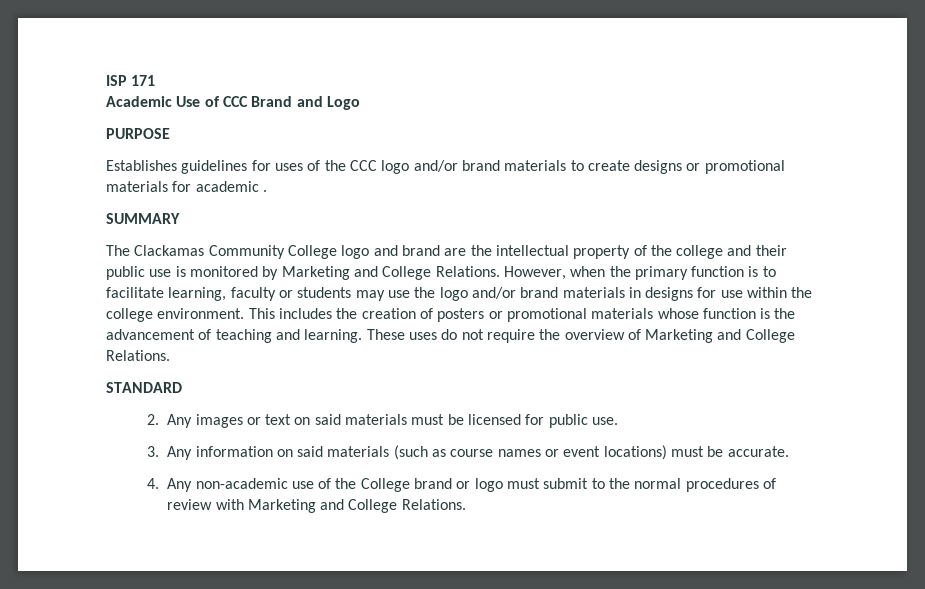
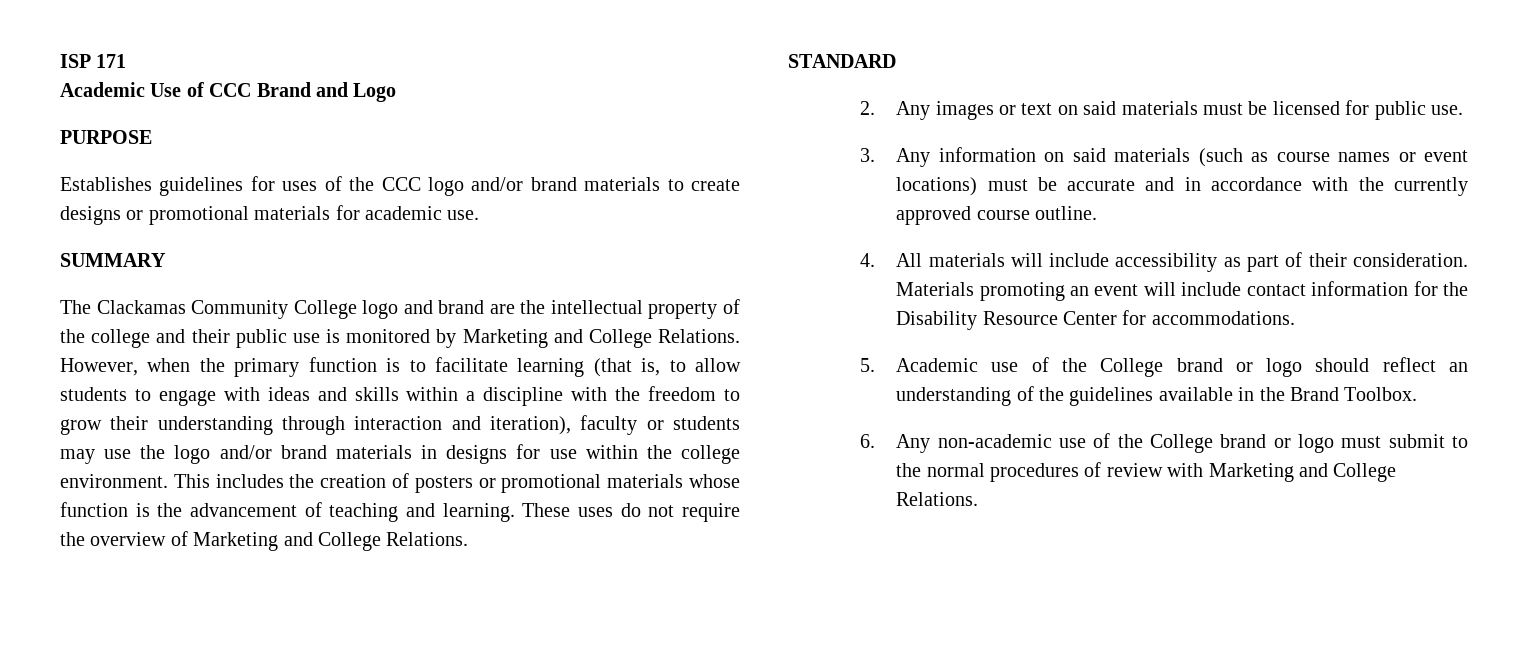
[262,190,267,192] . -> [447,210,480,220] use.
[168,287,227,301] learning, -> [517,358,741,377] [60,386,740,406] [60,416,571,435] learning (that is, to allow students to engage with ideas and skills within a discipline with the freedom to grow their understanding through interaction and iteration),
[727,446,789,457] [146,478,159,489] accurate. // 4. -> [1067,177,1468,196] [896,206,1097,225] [860,252,1468,272] [896,281,1468,301] [896,310,1295,330] [860,357,1468,377] [896,386,1418,406] [860,434,876,448] accurate and in accordance with the currently approved course outline. // 4. All materials will include accessibility as part of their consideration. Materials promoting an event will include contact information for the Disability Resource Center for accommodations. // 5. Academic use of the College brand or logo should reflect an understanding of the guidelines available in the Brand Toolbox. // 6.

